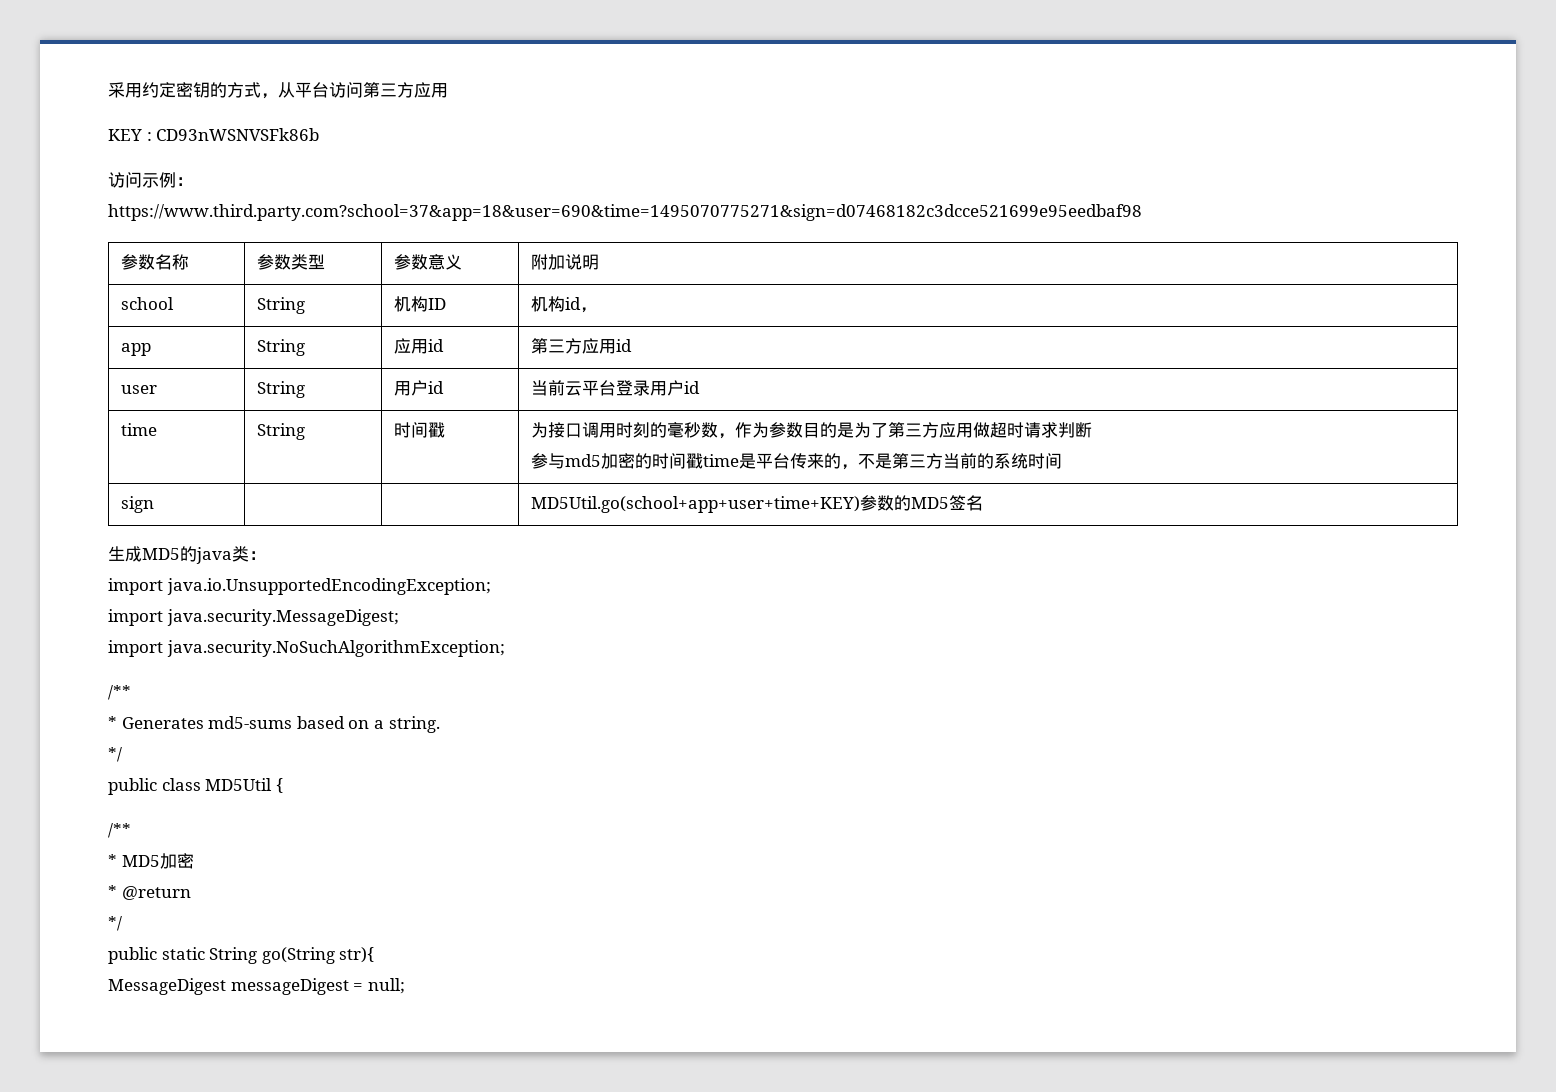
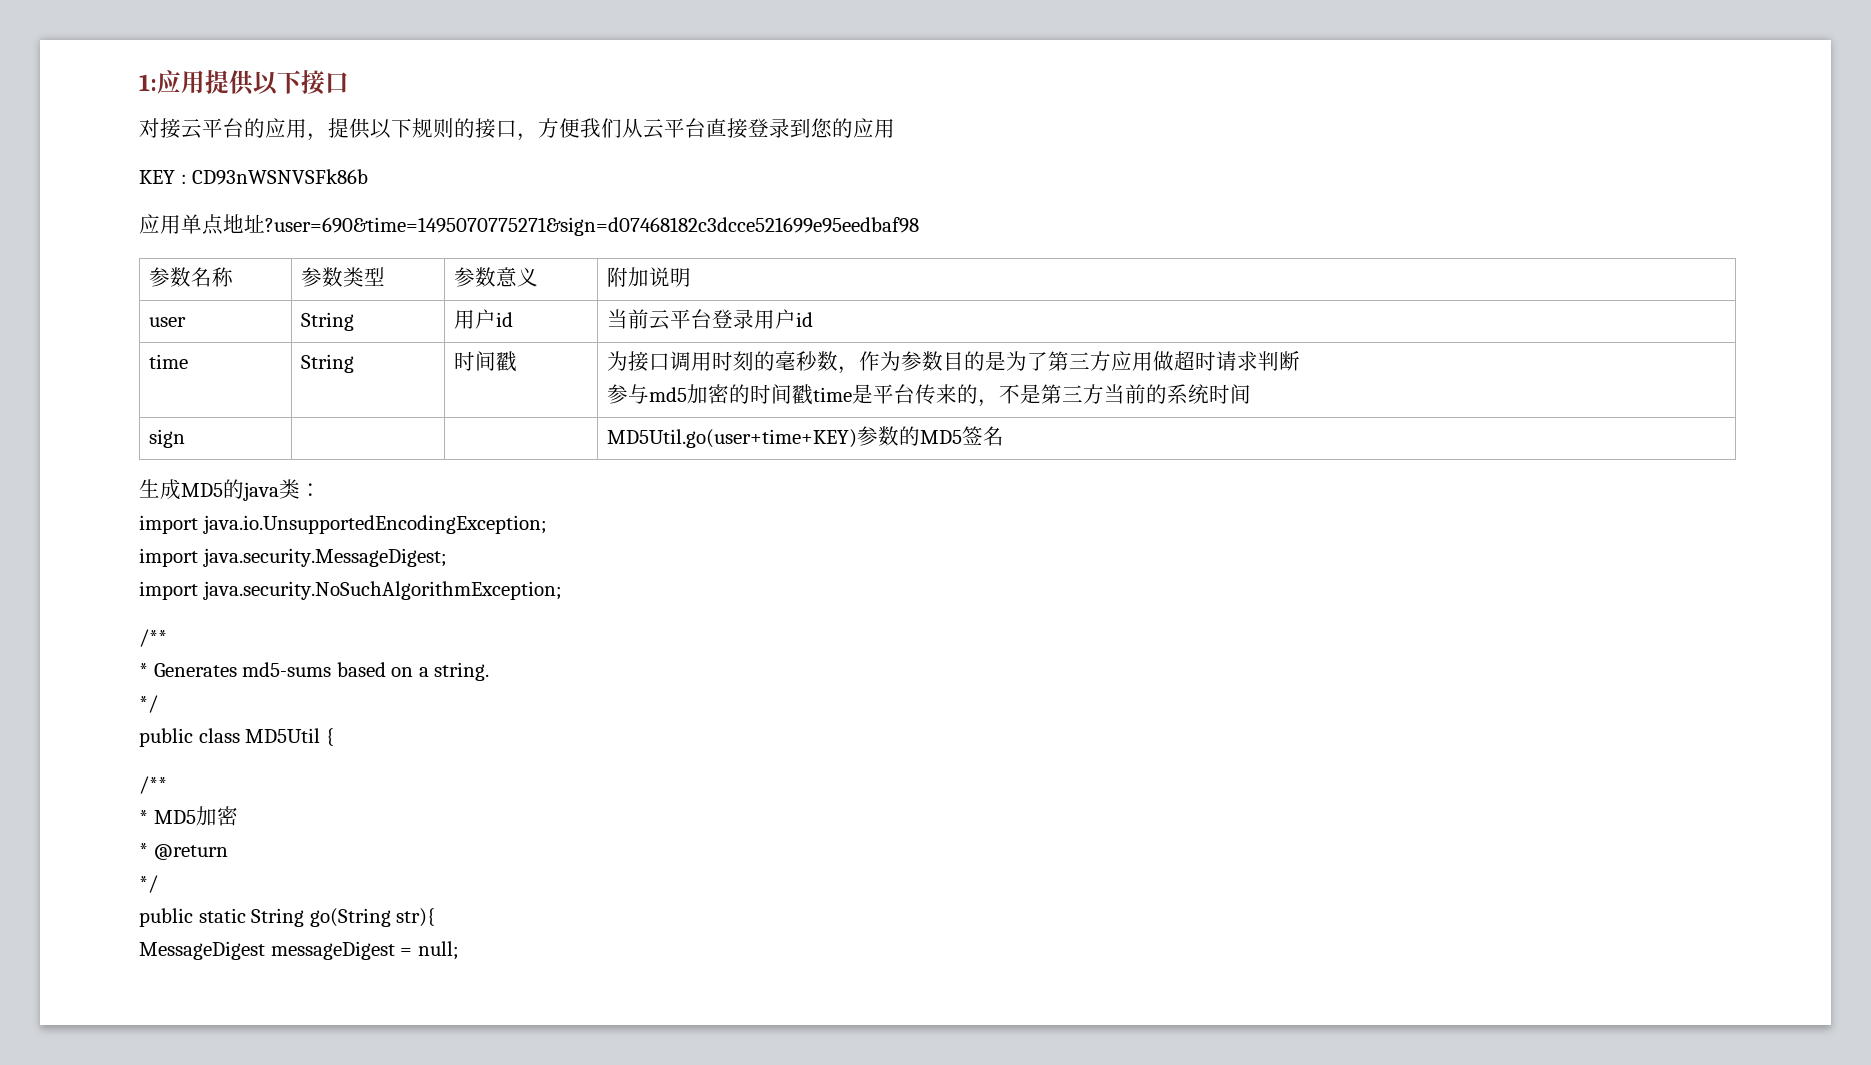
[108,82,414,99] 采用约定密钥的方式，从平台访问第三方 -> [139,70,349,96] [139,118,853,141] 1:应用提供以下接口 // 对接云平台的应用，提供以下规则的接口，方便我们从云平台直接登录到您的
[108,172,193,188] [108,204,1142,221] 访问示例： // https://www.third.party.com?school=37&app=18&user=690&time=1495070775271&sign=d07468182c3dcce521699e95eedbaf98 -> [139,214,919,236] 应用单点地址?user=690&time=1495070775271&sign=d07468182c3dcce521699e95eedbaf98
[120,297,174,310] [256,297,305,314] [393,296,446,312] [530,296,597,313] [120,343,151,356] [256,339,305,356] [393,338,444,354] [530,338,632,354] // school | String | 机构ID | 机构id， // app | String | 应用id | 第三方应用id -> (691, 277) none
[530,496,860,513] MD5Util.go(school+app+user+time+KEY) -> [606,429,857,448] MD5Util.go(user+time+KEY)

